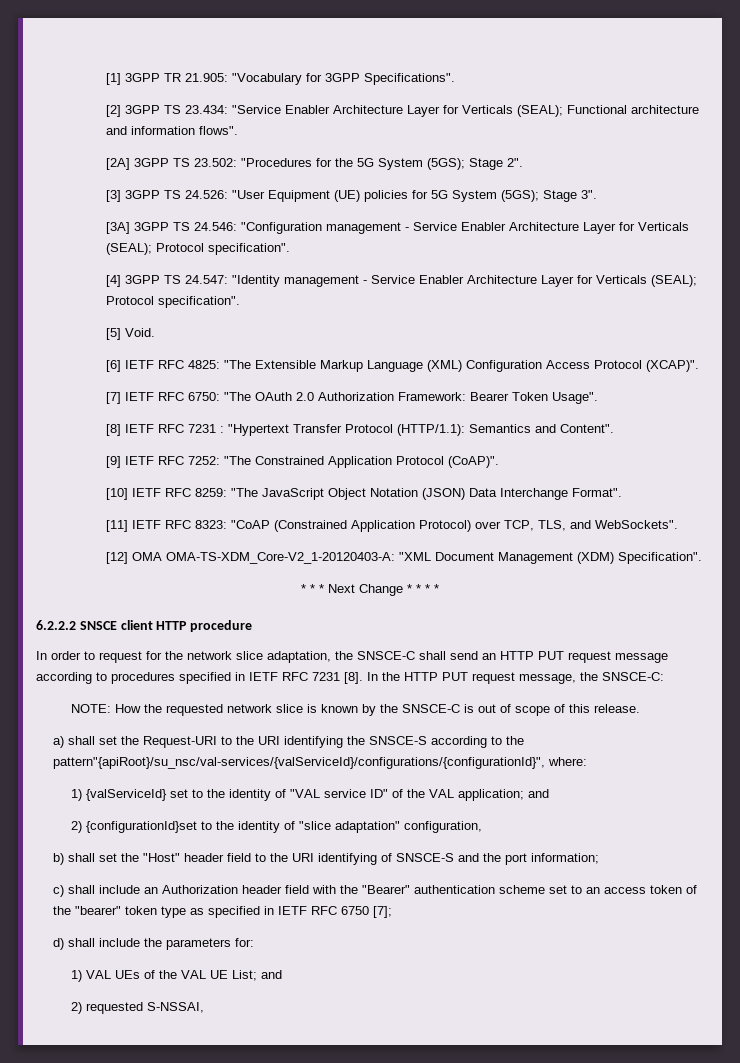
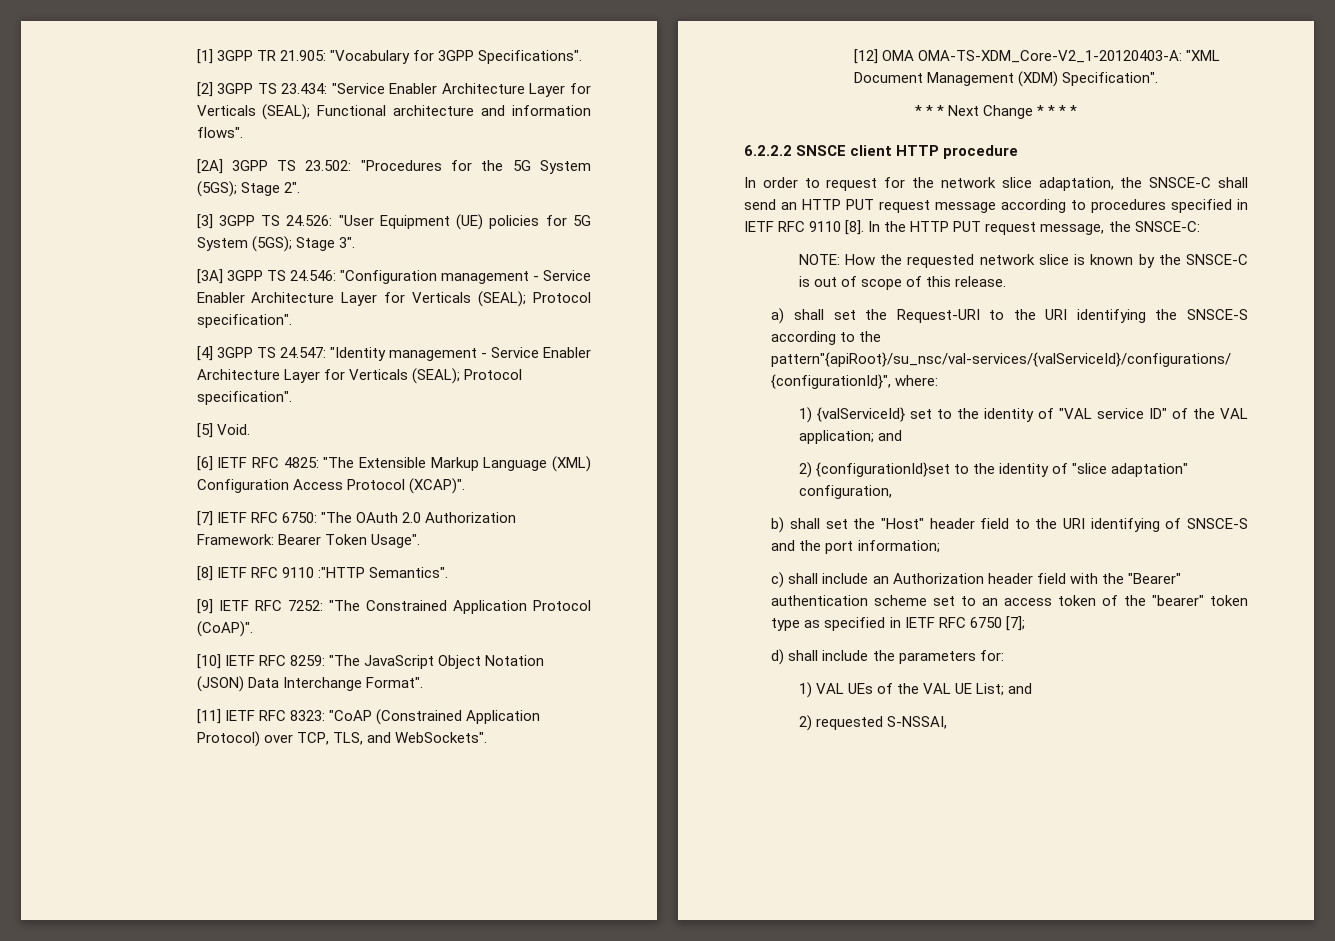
[187,424,614,436] 7231 : "Hypertext Transfer Protocol (HTTP/1.1): Semantics and Content". -> [281,567,448,578] 9110 :"HTTP Semantics".
[312,672,340,681] 7231 -> [809,221,842,232] 9110

